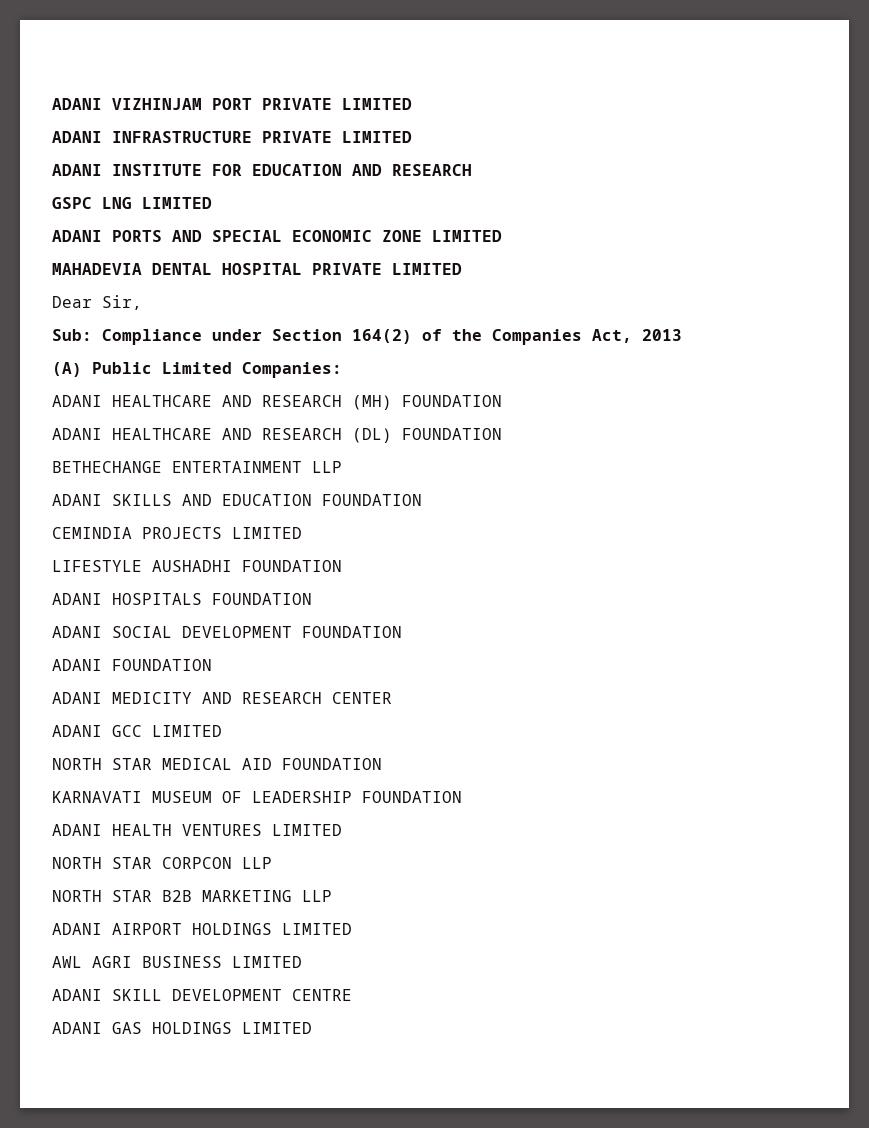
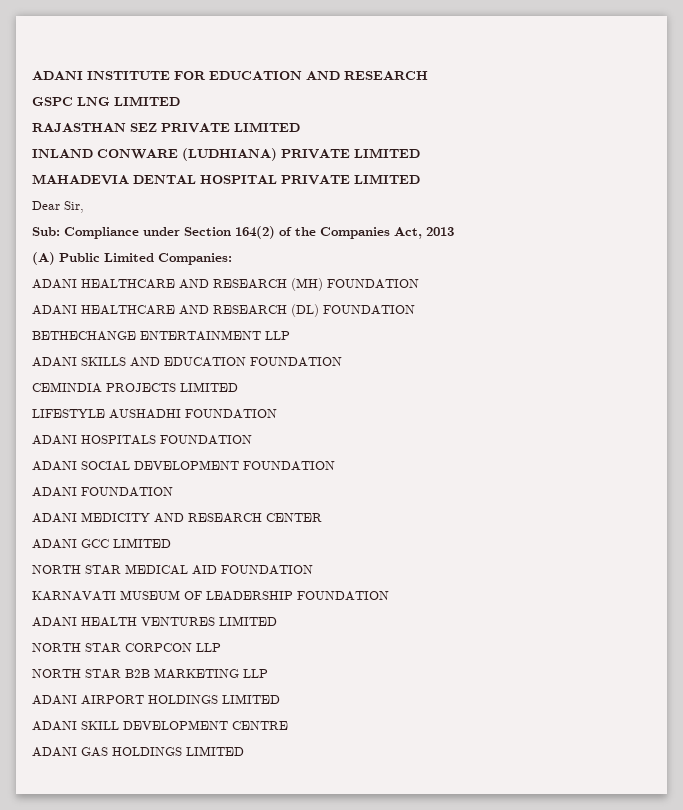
[52,98,412,110] [52,131,412,143] [52,164,102,176] ADANI VIZHINJAM PORT PRIVATE LIMITED // ADANI INFRASTRUCTURE PRIVATE LIMITED // ADANI -> [32,71,83,80] ADANI
[52,230,422,242] ADANI PORTS AND SPECIAL ECONOMIC ZONE -> [32,122,300,133] [32,148,350,161] RAJASTHAN SEZ PRIVATE LIMITED // INLAND CONWARE (LUDHIANA) PRIVATE
[52,956,302,968] // AWL AGRI BUSINESS LIMITED -> (280, 699) none

